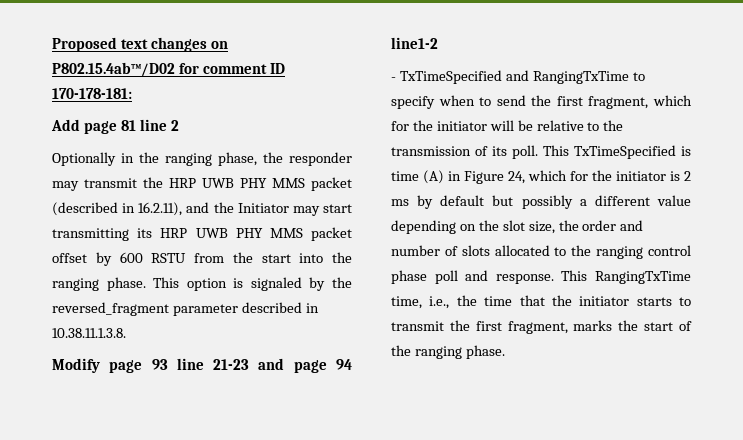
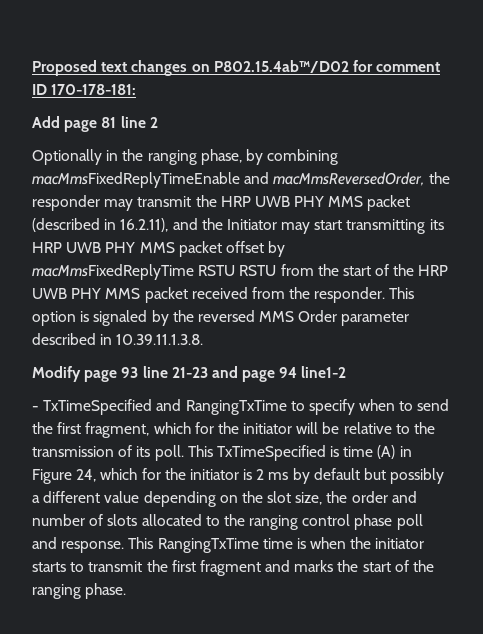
(257, 159) none -> [245,149,339,165] [32,172,425,188] by combining macMmsFixedReplyTimeEnable and macMmsReversedOrder,
[119,252,143,263] 600 -> [32,264,236,280] macMmsFixedReplyTime RSTU
[299,252,352,263] [52,277,146,291] into the ranging phase. -> [375,264,449,276] [32,287,386,303] of the HRP UWB PHY MMS packet received from the responder.
[52,302,169,316] reversed_fragment -> [197,310,338,322] reversed MMS Order
[52,328,126,338] 10.38.11.1.3.8. -> [116,334,204,345] 10.39.11.1.3.8.
[391,295,545,309] time, i.e., the time that -> [262,537,347,549] time is when
[507,321,568,334] fragment, -> [199,560,291,576] fragment and

